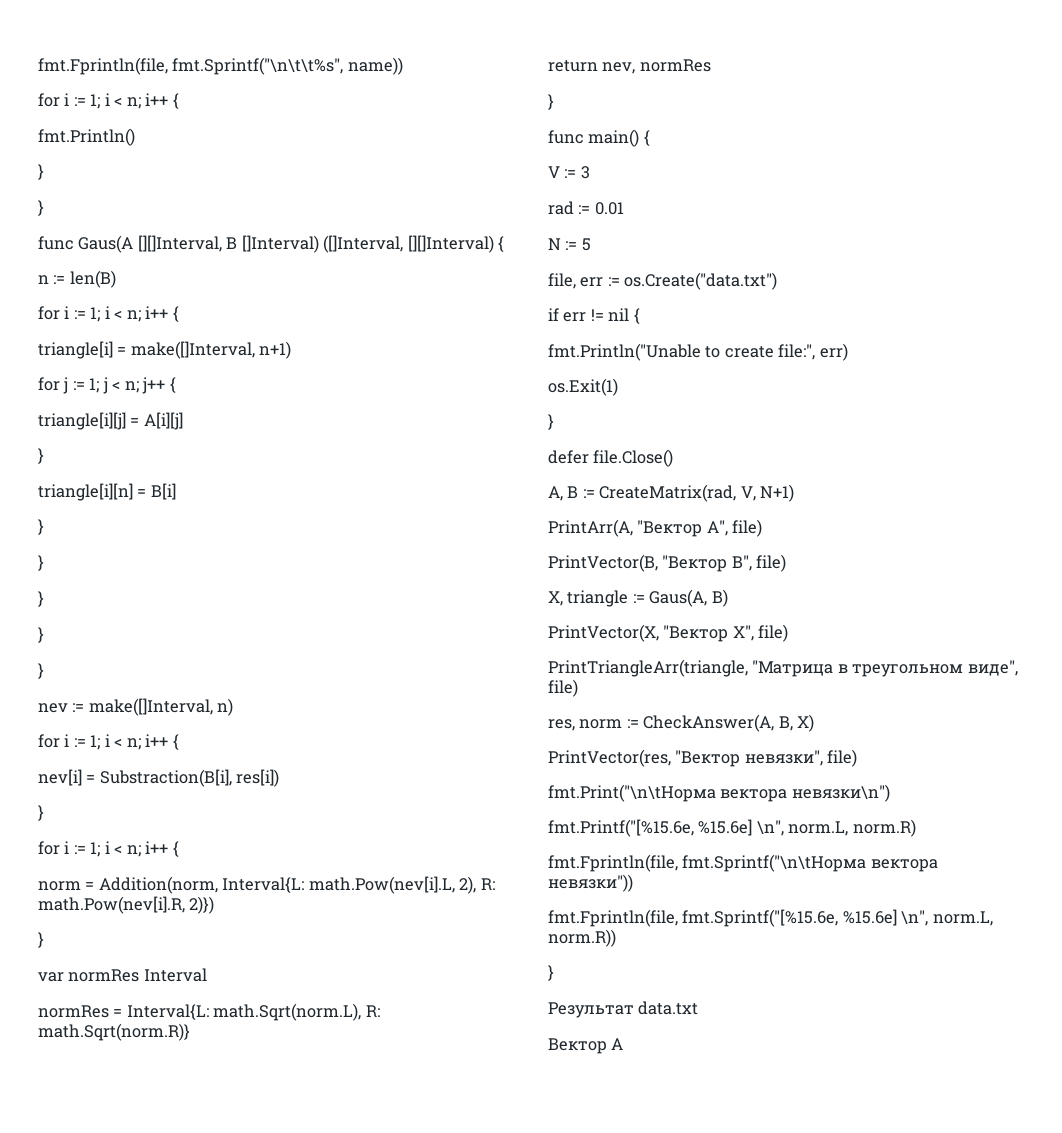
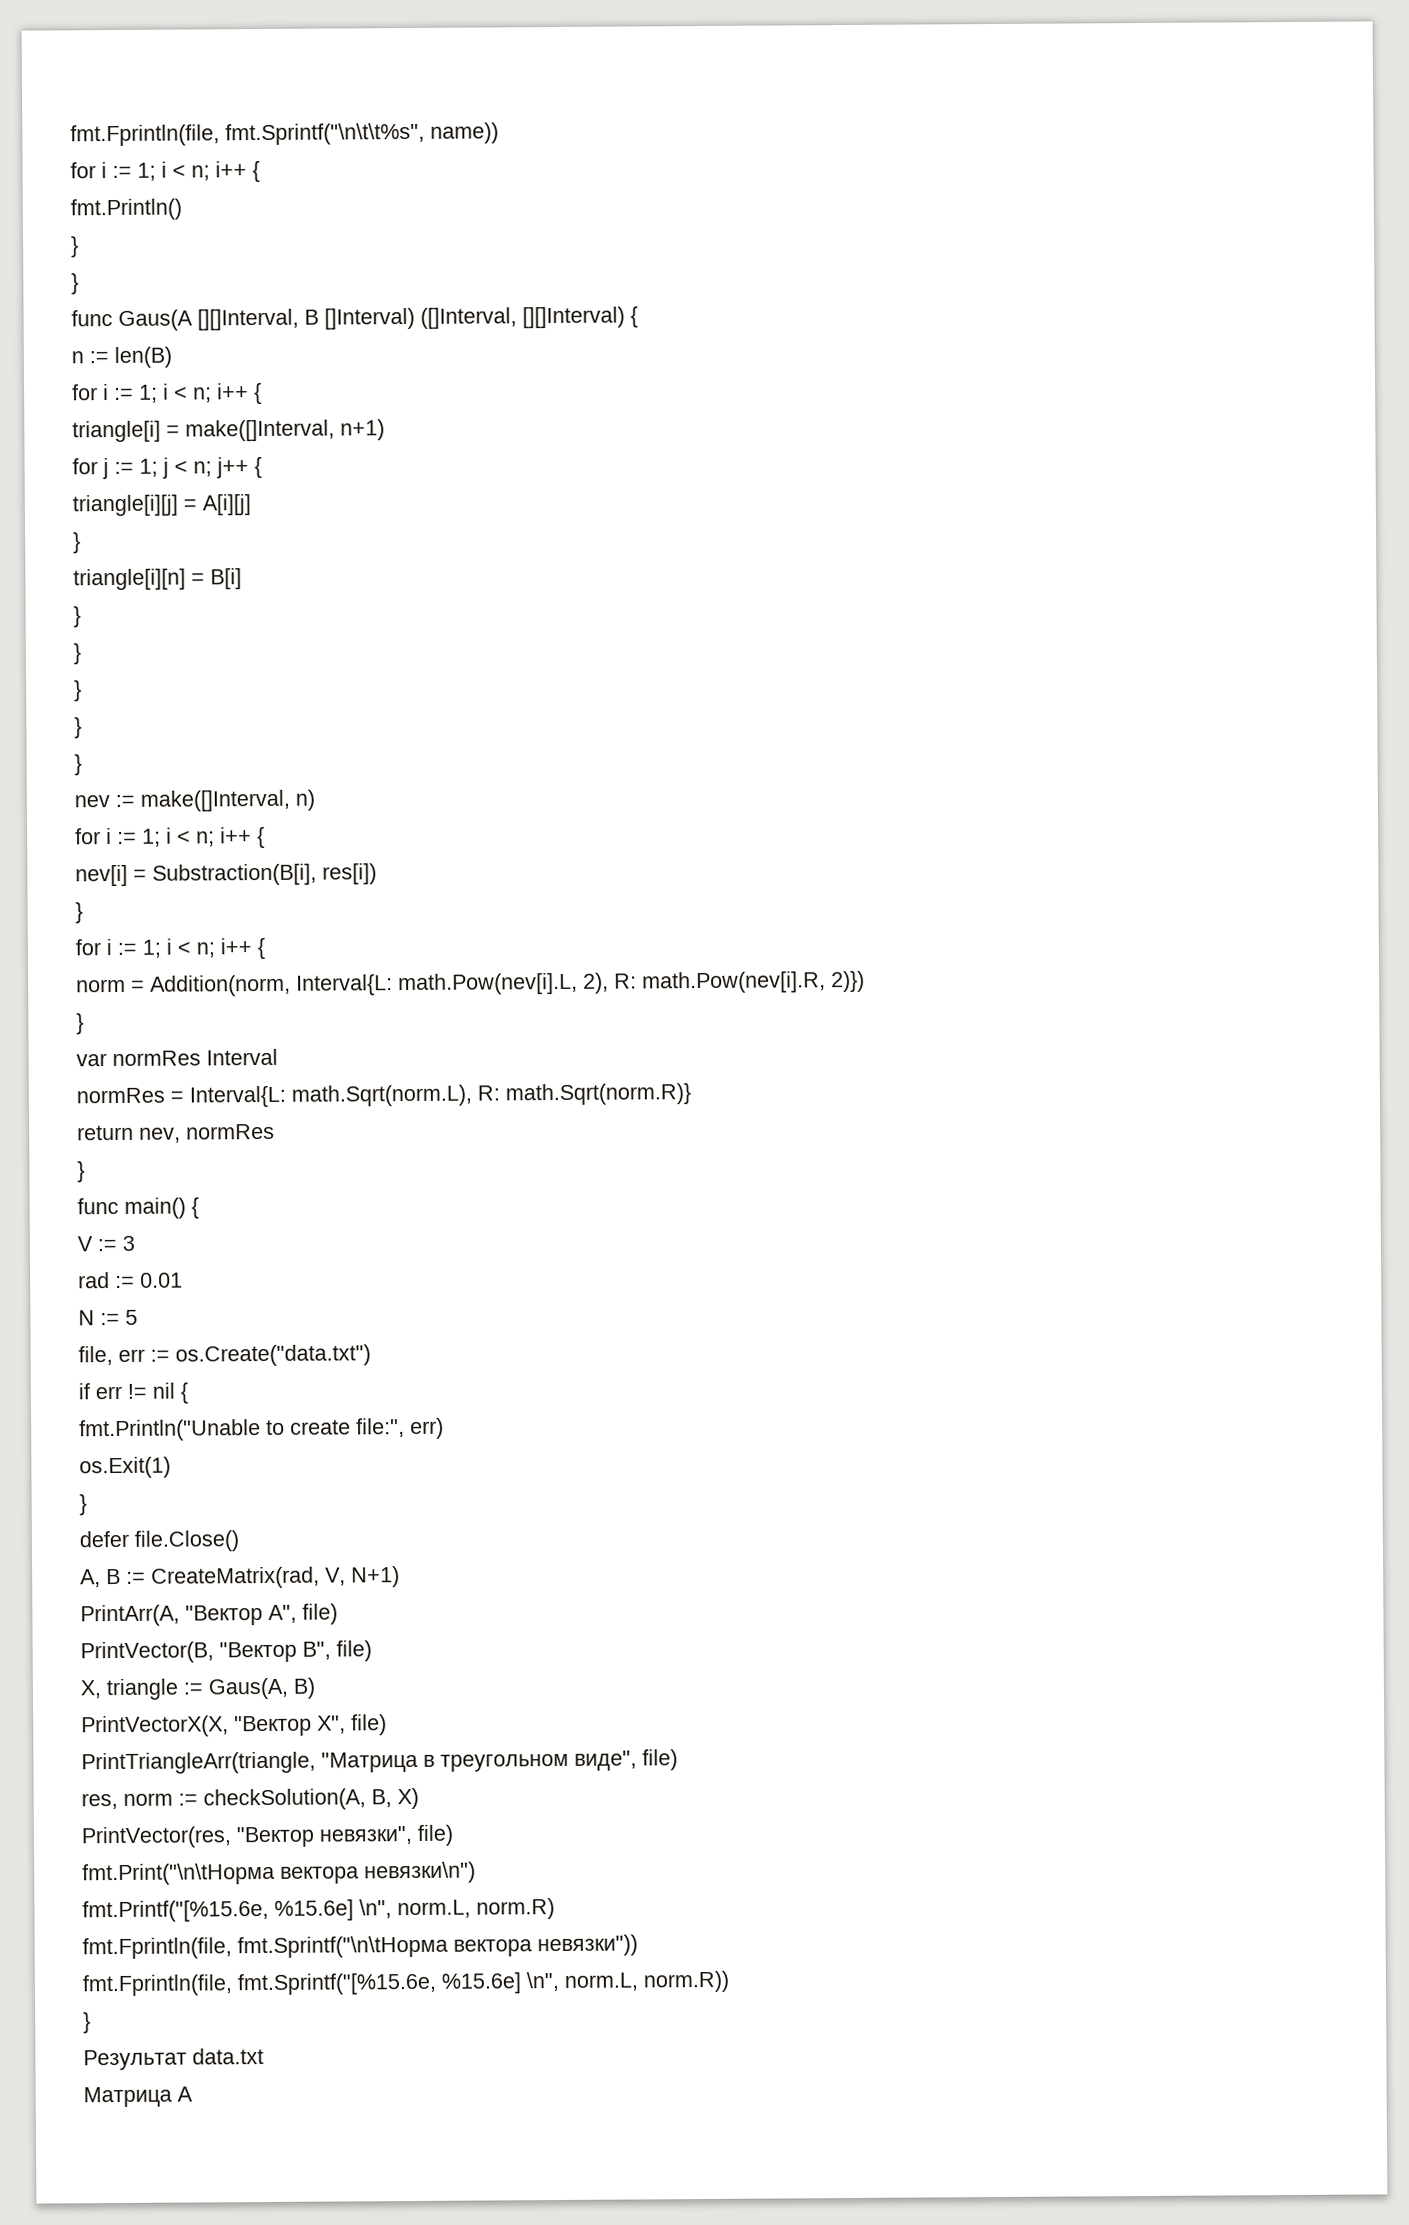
[548,624,659,642] PrintVector(X, -> [81,1715,229,1738] PrintVectorX(X,
[643,714,775,732] CheckAnswer(A, -> [203,1788,366,1811] checkSolution(A,
[548,1038,607,1054] Вектор -> [83,2086,172,2108] Матрица

